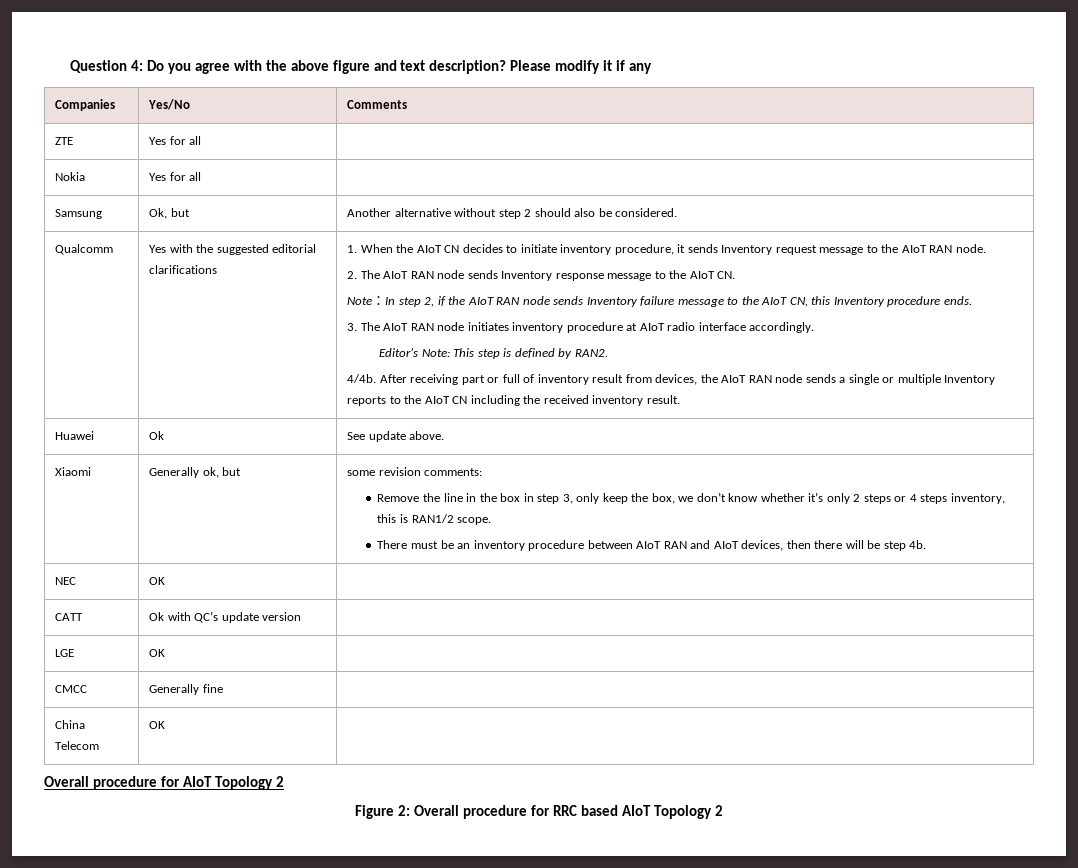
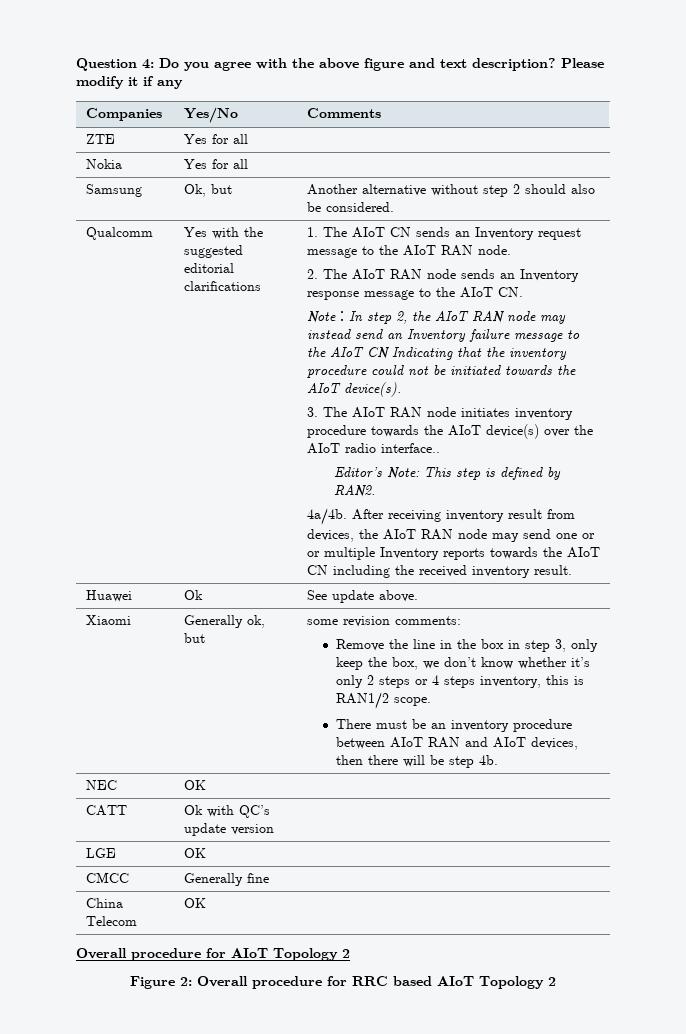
[360,244,718,255] When the AIoT CN decides to initiate inventory procedure, it sends -> [322,227,470,238] The AIoT CN sends an
(498, 274) none -> [499,273,515,279] an
[437,296,584,306] if the AIoT RAN node sends -> [411,311,566,324] [306,329,403,340] the AIoT RAN node may instead send an
[789,296,972,307] CN, this Inventory procedure ends. -> [366,347,567,360] [306,365,576,378] [306,382,401,397] CN Indicating that the inventory procedure could not be initiated towards the AIoT device(s).
[626,322,815,333] at AIoT radio interface accordingly. -> [370,424,593,439] [306,443,440,454] towards the AIoT device(s) over the AIoT radio interface..
[347,374,377,383] 4/4b. -> [306,508,347,525] 4a/4b.
[461,374,535,385] part or full of -> (441, 516) none
[805,374,879,385] sends a single -> [491,529,595,542] may send one or
[389,396,401,404] to -> [489,547,538,559] towards

